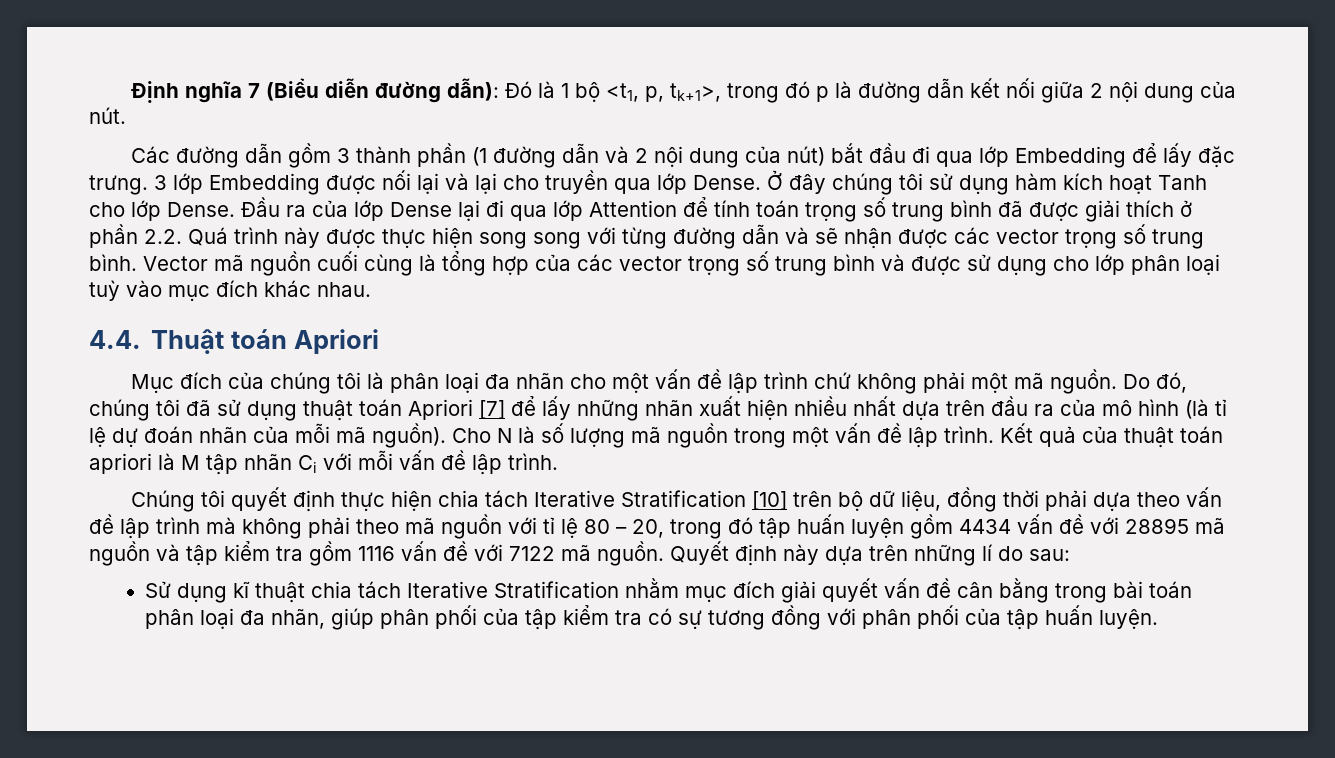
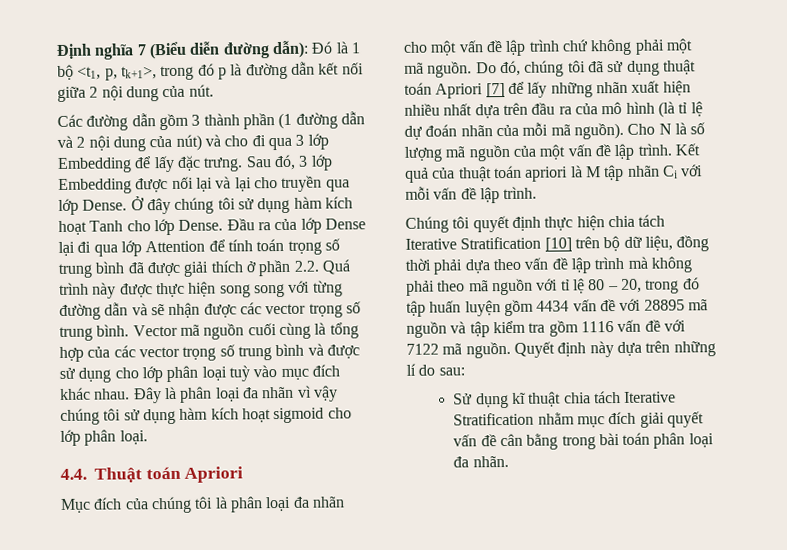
[831,143,974,167] bắt đầu đi qua -> [204,134,305,151] và cho đi qua 3
(148, 185) none -> [245,154,296,171] Sau đó,
(371, 289) none -> [132,385,338,404] [60,407,352,425] [60,429,148,446] Đây là phân loại đa nhãn vì vậy chúng tôi sử dụng hàm kích hoạt sigmoid cho lớp phân loại.
[734,428,786,448] trong -> [512,145,536,157] của
[271,605,1159,630] nhãn, giúp phân phối của tập kiểm tra có sự tương đồng với phân phối của tập huấn luyện. -> [472,455,509,468] nhãn.

